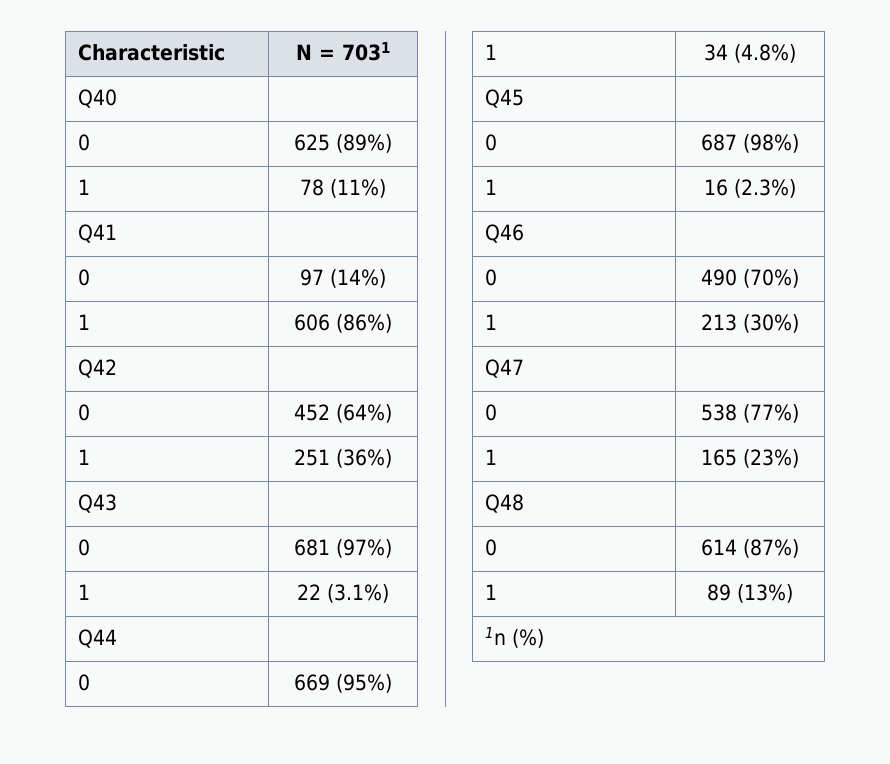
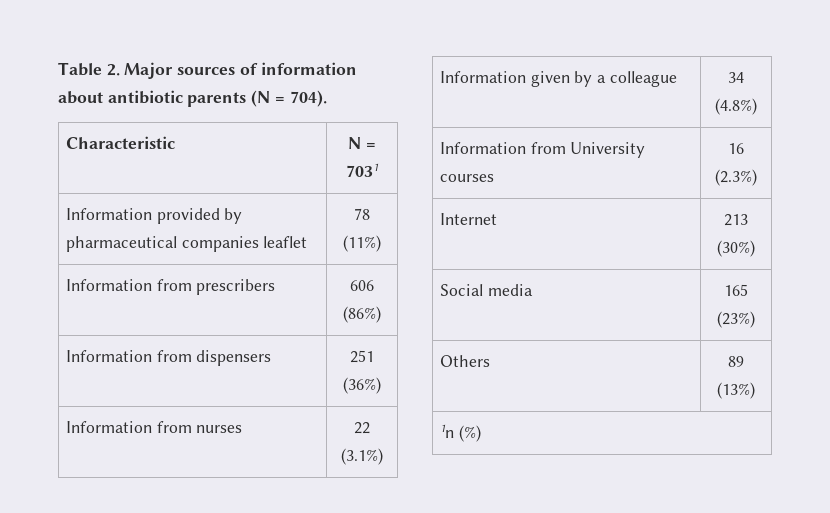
[78,44,226,61] [296,42,390,61] [78,89,118,108] [78,134,91,151] [294,134,392,153] [78,179,91,195] [300,179,386,198] [78,224,118,243] [78,269,91,286] [300,269,386,288] [78,314,91,330] [294,314,392,333] [78,359,118,378] [78,404,91,421] [294,404,392,423] [78,449,91,465] [294,449,392,468] [78,494,118,513] [78,539,91,556] [294,539,392,558] [78,584,91,600] [297,584,389,603] [78,629,118,648] [78,674,91,691] [294,674,392,693] [485,44,498,60] [704,44,796,63] [485,89,525,108] [485,134,498,151] [701,134,799,153] [485,179,498,195] [704,179,796,198] [485,224,525,243] [485,269,498,286] [701,269,799,288] [485,314,498,330] [701,314,799,333] [485,359,525,378] [485,404,498,421] [701,404,799,423] [485,449,498,465] [701,449,799,468] [485,494,525,513] [485,539,498,556] [701,539,799,558] [485,584,498,600] Characteristic | N = 7031 // Q40 | // 0 | 625 (89%) // 1 | 78 (11%) // Q41 | // 0 | 97 (14%) // 1 | 606 (86%) // Q42 | // 0 | 452 (64%) // 1 | 251 (36%) // Q43 | // 0 | 681 (97%) // 1 | 22 (3.1%) // Q44 | // 0 | 669 (95%) // 1 | 34 (4.8%) // Q45 | // 0 | 687 (98%) // 1 | 16 (2.3%) // Q46 | // 0 | 490 (70%) // 1 | 213 (30%) // Q47 | // 0 | 538 (77%) // 1 | 165 (23%) // Q48 | // 0 | 614 (87%) // 1 -> [58,62,357,79] [58,90,327,107] [65,136,175,149] [348,137,376,149] [346,163,379,177] [65,208,243,224] [65,236,308,252] [354,208,370,220] [343,235,381,252] [65,279,276,295] [350,280,374,291] [343,306,381,323] [65,350,272,366] [350,350,374,363] [343,377,381,394] [65,421,243,433] [354,422,370,434] [341,448,383,465] [439,71,677,87] [728,72,744,83] [715,98,757,115] [439,142,646,158] [439,174,494,182] [728,143,744,154] [715,169,757,186] [439,213,497,225] [724,214,748,226] [717,240,755,257] [439,284,533,296] [724,284,748,296] [717,311,755,328] [439,355,490,367] Table 2. Major sources of information about antibiotic parents (N = 704). // Characteristic | N = 7031 // Information provided by pharmaceutical companies leaflet | 78 (11%) // Information from prescribers | 606 (86%) // Information from dispensers | 251 (36%) // Information from nurses | 22 (3.1%) // Information given by a colleague | 34 (4.8%) // Information from University courses | 16 (2.3%) // Internet | 213 (30%) // Social media | 165 (23%) // Others

